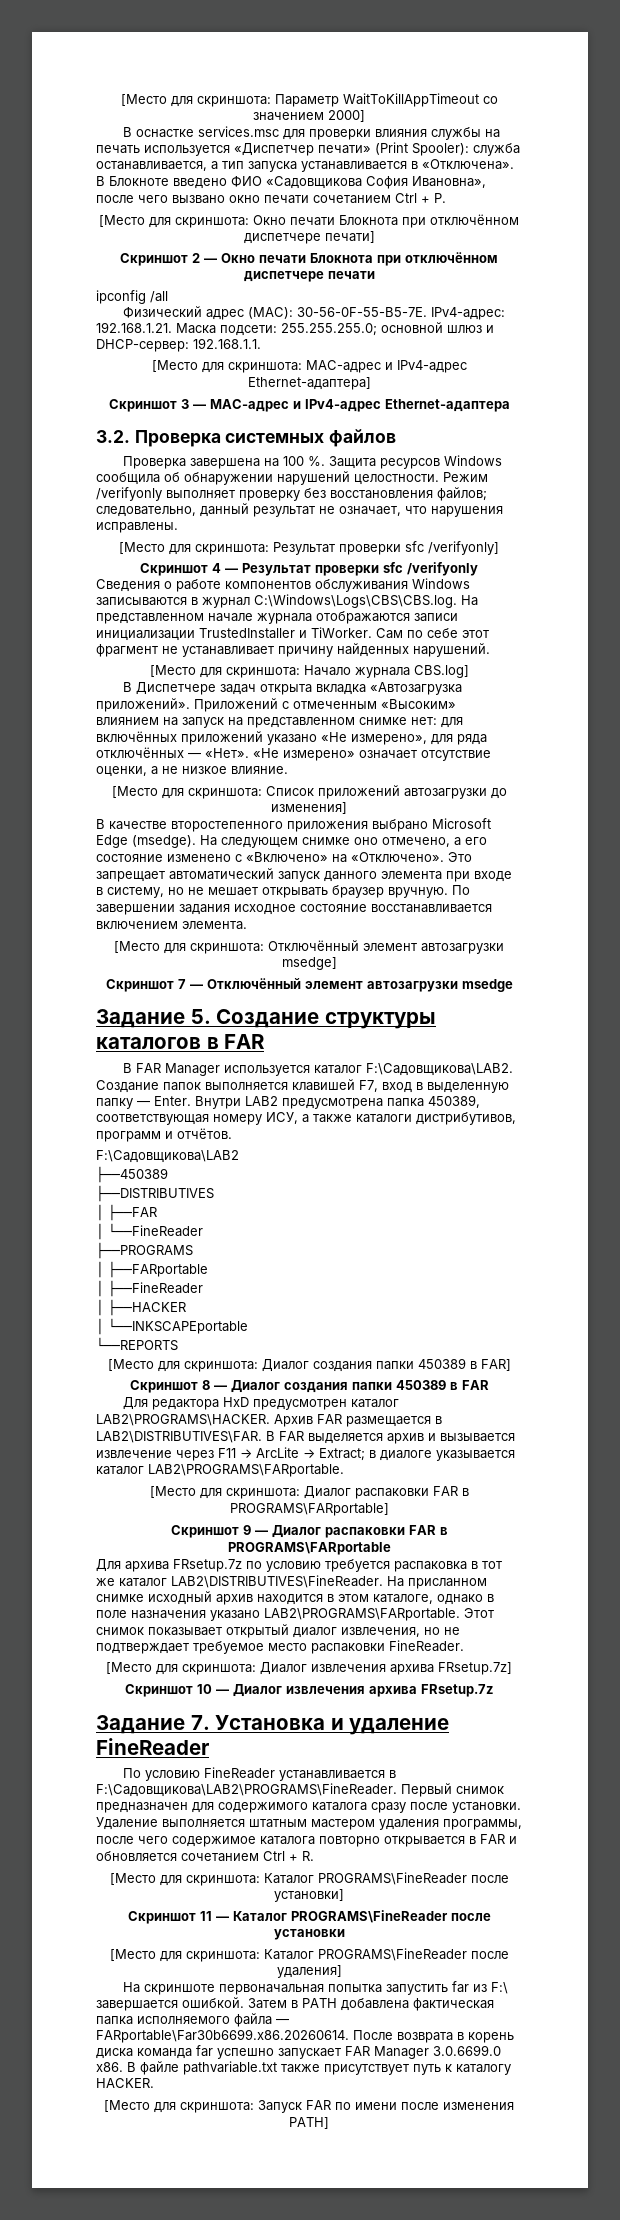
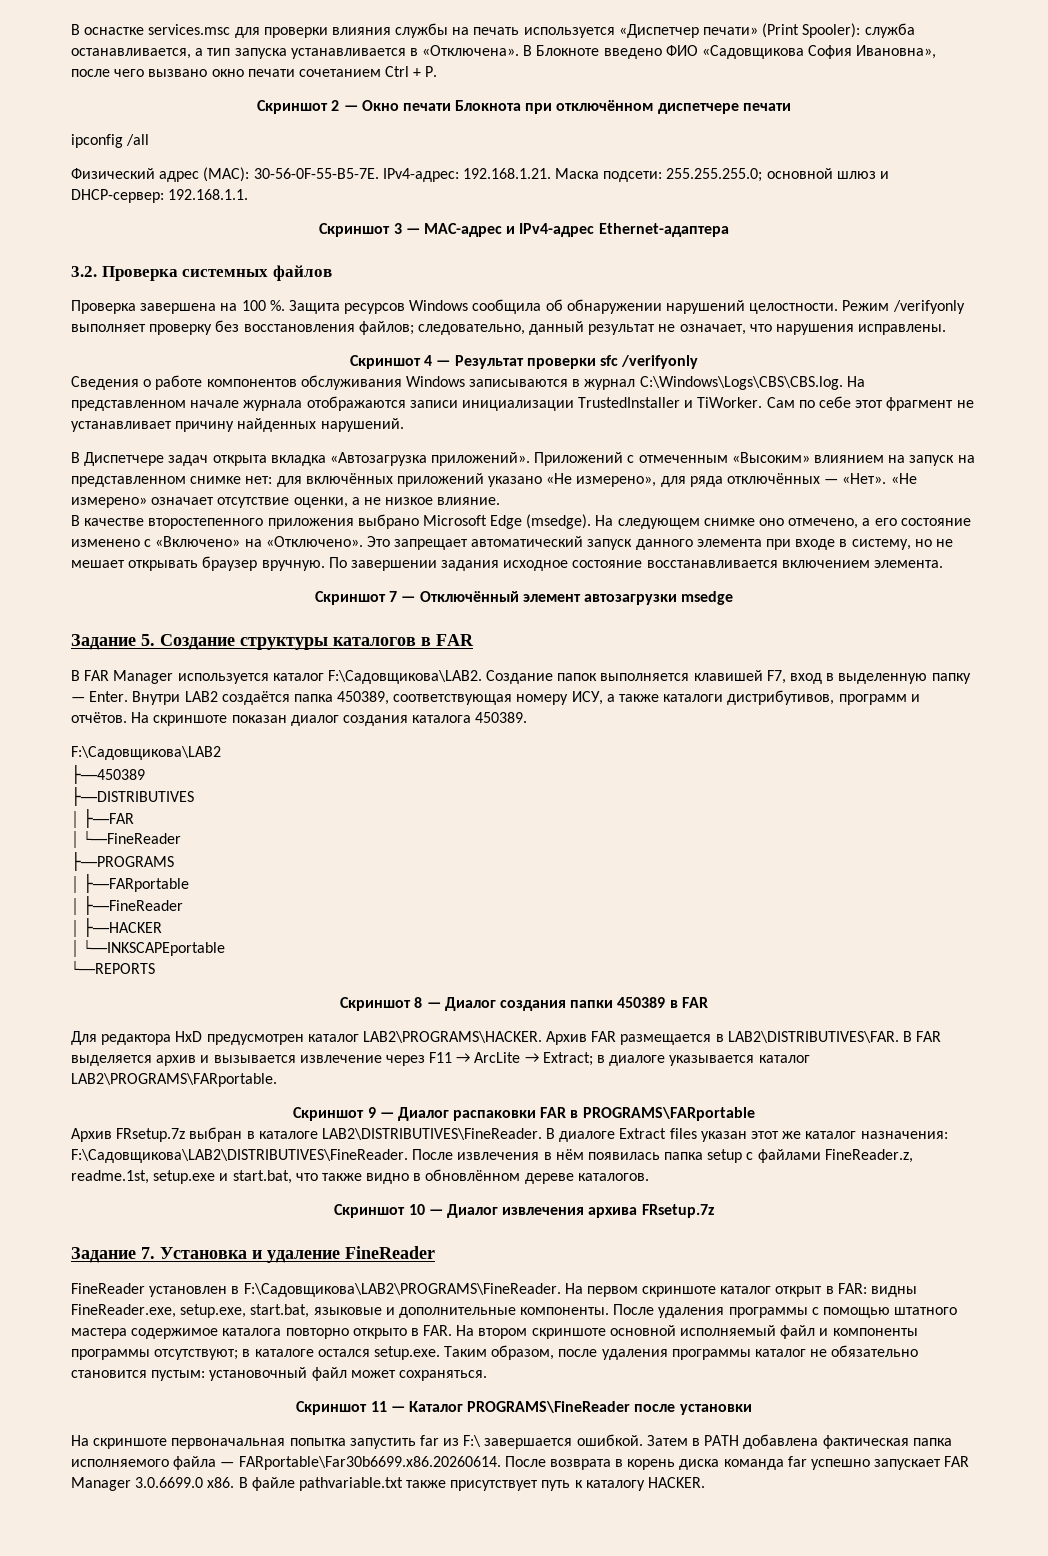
[120,93,498,107] [253,110,365,122] [Место для скриншота: Параметр WaitToKillAppTimeout со значением 2000] // -> (71, 29) none
[99,214,519,228] [243,231,375,244] // [Место для скриншота: Окно печати Блокнота при отключённом диспетчере печати] -> (438, 71) none
[151,360,467,373] [247,377,371,390] // [Место для скриншота: MAC-адрес и IPv4-адрес Ethernet-адаптера] -> (249, 194) none
[119,541,499,555] // [Место для скриншота: Результат проверки sfc /verifyonly] -> (947, 329) none
[149,665,469,678] // [Место для скриншота: Начало журнала CBS.log] -> (404, 425) none
[111,785,507,799] [271,802,347,814] // [Место для скриншота: Список приложений автозагрузки до изменения] -> (501, 501) none
[114,940,504,954] [281,957,337,970] // [Место для скриншота: Отключённый элемент автозагрузки msedge] -> (944, 564) none
[282,1098,383,1109] предусмотрена -> [221,691,290,705] создаётся
(232, 1133) none -> [131,712,528,726] На скриншоте показан диалог создания каталога 450389.
[107,1358,511,1372] // [Место для скриншота: Диалог создания папки 450389 в FAR] -> (155, 967) none
[149,1486,469,1499] [229,1503,389,1516] // [Место для скриншота: Диалог распаковки FAR в PROGRAMS\FARportable] -> (277, 1080) none
[96,1559,502,1572] [96,1575,487,1589] [96,1591,494,1605] [96,1608,494,1621] [96,1624,460,1638] [96,1640,464,1654] [106,1662,512,1675] Для архива FRsetup.7z по условию требуется распаковка в тот же каталог LAB2\DISTRIBUTIVES\FineReader. На присланном снимке исходный архив находится в этом каталоге, однако в поле назначения указано LAB2\PROGRAMS\FARportable. Этот снимок показывает открытый диалог извлечения, но не подтверждает требуемое место распаковки FineReader. // [Место для скриншота: Диалог извлечения архива FRsetup.7z] -> [71,1127,948,1142] [71,1149,913,1163] [71,1169,649,1184] Архив FRsetup.7z выбран в каталоге LAB2\DISTRIBUTIVES\FineReader. В диалоге Extract files указан этот же каталог назначения: F:\Садовщикова\LAB2\DISTRIBUTIVES\FineReader. После извлечения в нём появилась папка setup с файлами FineReader.z, readme.1st, setup.exe и start.bat, что также видно в обновлённом дереве каталогов.
[123,1767,397,1781] [96,1783,504,1797] [96,1802,521,1813] [96,1817,522,1830] [96,1834,517,1847] [96,1851,314,1862] [109,1872,509,1886] [274,1889,344,1902] По условию FineReader устанавливается в F:\Садовщикова\LAB2\PROGRAMS\FineReader. Первый снимок предназначен для содержимого каталога сразу после установки. Удаление выполняется штатным мастером удаления программы, после чего содержимое каталога повторно открывается в FAR и обновляется сочетанием Ctrl + R. // [Место для скриншота: Каталог PROGRAMS\FineReader после установки] -> [71,1283,918,1297] [71,1304,958,1318] [71,1325,918,1339] [71,1345,919,1360] [71,1367,487,1381] FineReader установлен в F:\Садовщикова\LAB2\PROGRAMS\FineReader. На первом скриншоте каталог открыт в FAR: видны FineReader.exe, setup.exe, start.bat, языковые и дополнительные компоненты. После удаления программы с помощью штатного мастера содержимое каталога повторно открыто в FAR. На втором скриншоте основной исполняемый файл и компоненты программы отсутствуют; в каталоге остался setup.exe. Таким образом, после удаления программы каталог не обязательно становится пустым: установочный файл может сохраняться.
[109,1948,509,1962] [276,1965,342,1978] // [Место для скриншота: Каталог PROGRAMS\FineReader после удаления] -> (752, 1409) none
[104,2100,514,2113] [289,2117,329,2129] // [Место для скриншота: Запуск FAR по имени после изменения PATH] -> (706, 1482) none

